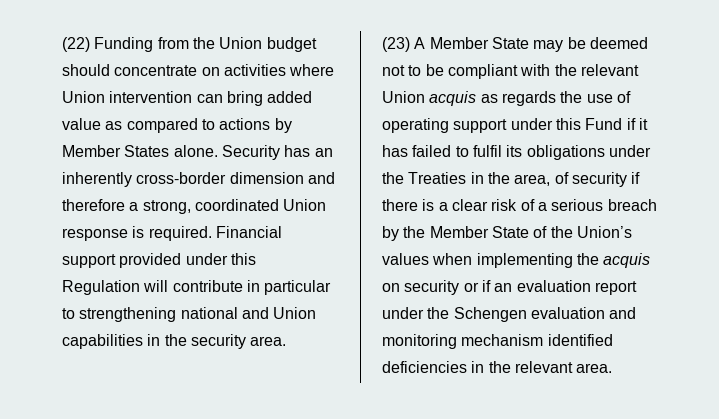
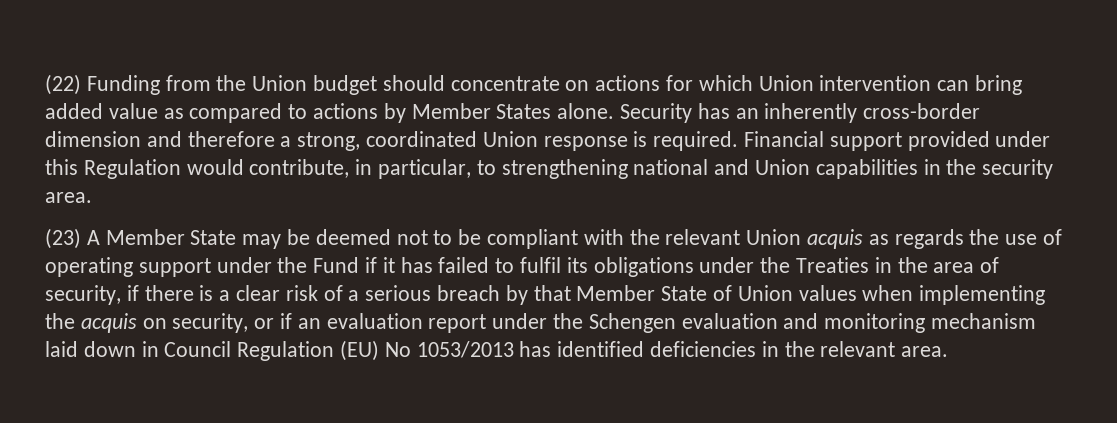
[223,64,335,76] activities where -> [595,75,753,91] actions for which
[143,280,332,295] will contribute in particular -> [186,159,472,179] would contribute, in particular,
[555,118,581,130] this -> [277,257,308,273] the
[514,172,627,187] area, of security -> [933,257,1000,273] [45,285,121,305] area of security,
[403,226,426,238] the -> [533,285,571,301] that
[550,226,632,238] the Union’s -> [737,285,793,301] Union
[404,280,460,295] security -> [172,313,249,333] security,
(544, 340) none -> [45,340,552,361] laid down in Council Regulation (EU) No 1053/2013 has

